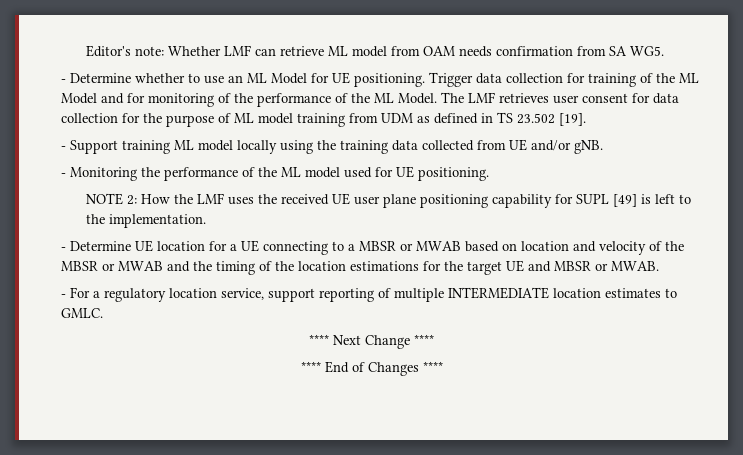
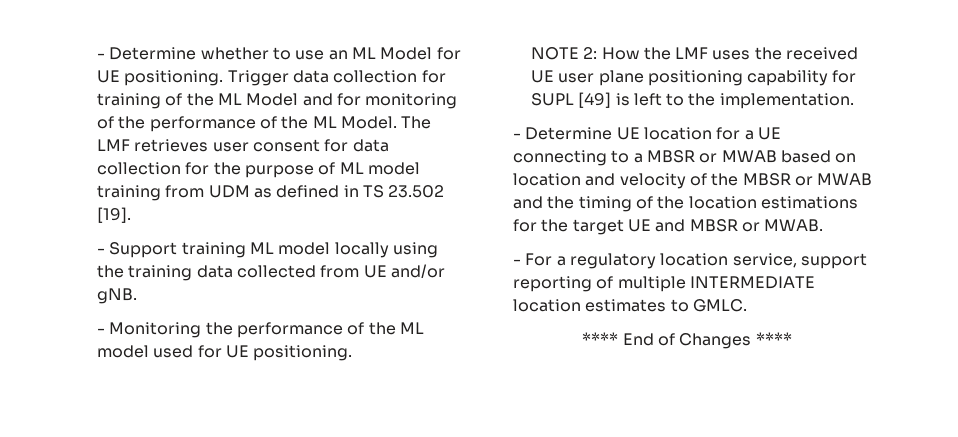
[86,45,665,57] Editor's note: Whether LMF can retrieve ML model from OAM needs confirmation from SA WG5. // -> (96, 56) none
[309,334,434,349] // **** Next Change **** -> (747, 305) none

